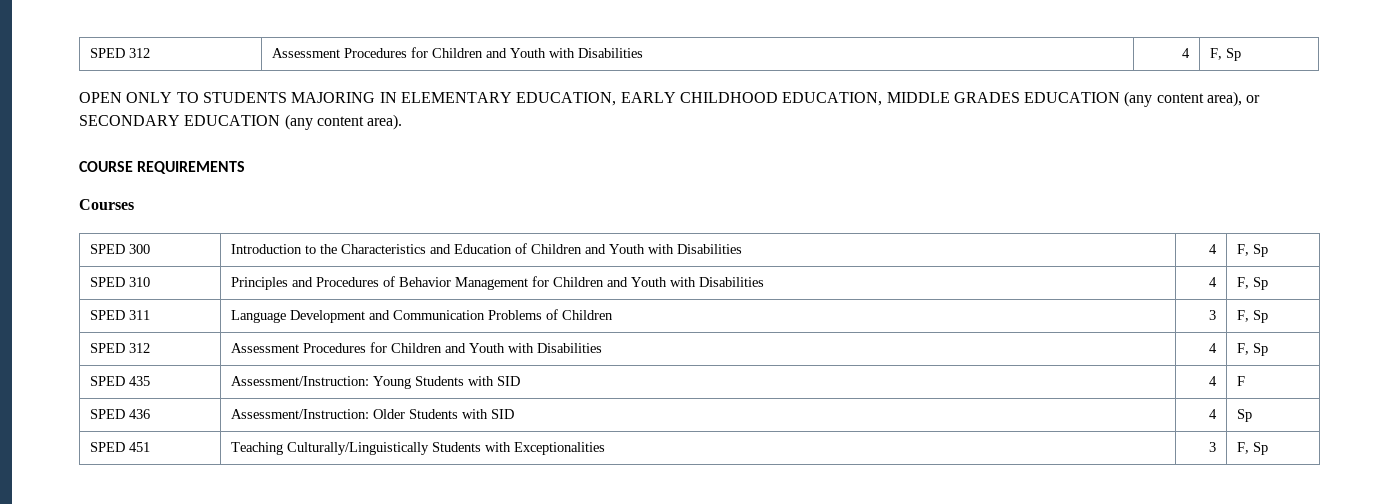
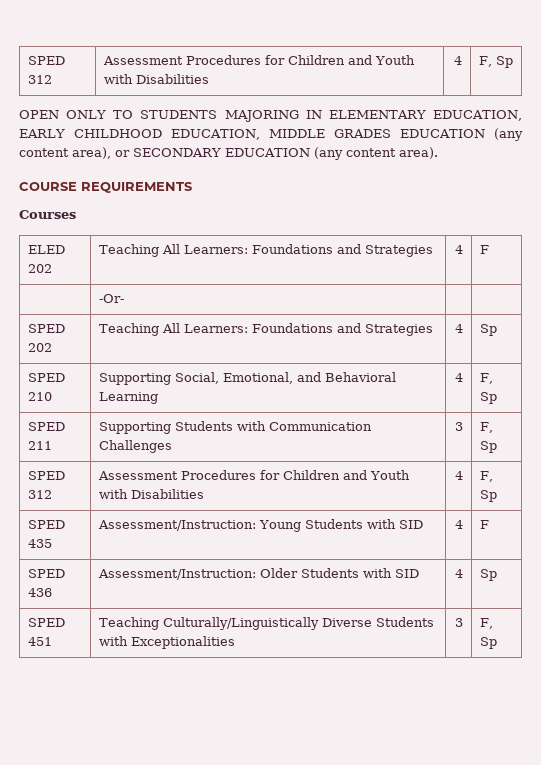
[90,244,151,254] [231,243,743,254] [1208,244,1217,254] [1237,244,1269,257] [90,277,151,287] [231,276,765,290] [1208,277,1217,287] [1237,277,1269,290] [90,310,151,320] [231,309,614,323] SPED 300 | Introduction to the Characteristics and Education of Children and Youth with Disabilities | 4 | F, Sp // SPED 310 | Principles and Procedures of Behavior Management for Children and Youth with Disabilities | 4 | F, Sp // SPED 311 | Language Development and Communication Problems of Children -> [27,245,65,254] [27,264,52,273] [98,244,433,257] [455,245,464,254] [479,245,489,254] [98,294,124,303] [27,324,65,333] [27,343,52,352] [98,323,433,336] [455,324,464,333] [479,324,497,336] [27,373,65,382] [27,392,52,401] [98,372,396,385] [98,392,158,404] [455,373,464,382] [479,373,493,384] [479,392,497,404] [27,422,65,431] [27,441,52,450] [98,421,372,434] [98,440,172,453] ELED 202 | Teaching All Learners: Foundations and Strategies | 4 | F // | -Or- | | // SPED 202 | Teaching All Learners: Foundations and Strategies | 4 | Sp // SPED 210 | Supporting Social, Emotional, and Behavioral Learning | 4 | F, Sp // SPED 211 | Supporting Students with Communication Challenges
(430, 448) none -> [321,618,372,627] Diverse

